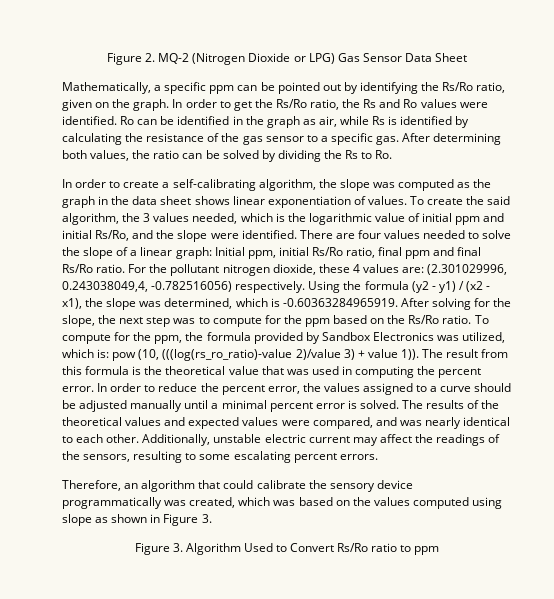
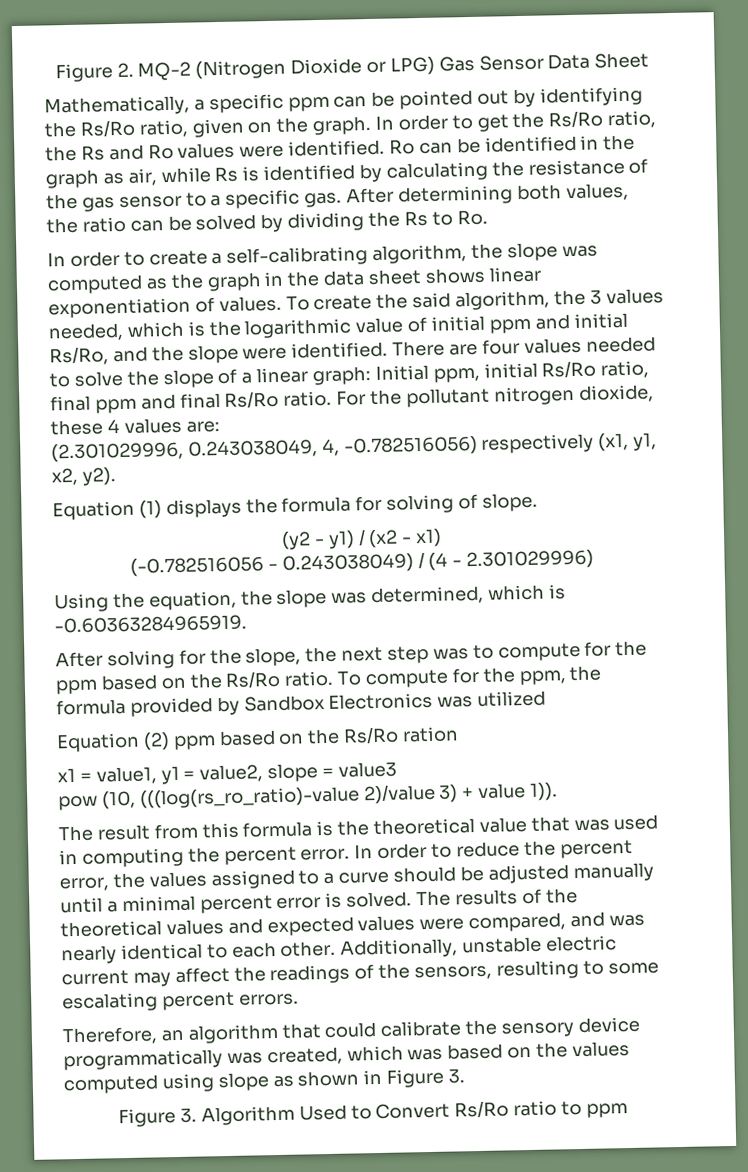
[427,264,508,275] [62,281,409,293] (2.301029996, 0.243038049,4, -0.782516056) respectively. Using the formula -> [51,432,658,463] [51,467,116,486] [52,492,538,521] // (2.301029996, 0.243038049, 4, -0.782516056) respectively (x1, y1, x2, y2). // Equation (1) displays the formula for solving of slope. //
[62,298,82,309] x1), -> [415,528,443,548] [129,549,595,577] [54,590,237,613] x1) // (-0.782516056 - 0.243038049) / (4 - 2.301029996) // Using the equation,
(398, 302) none -> (247, 624) //
[462,332,506,343] [62,349,110,358] utilized, which is: -> [477,690,547,707] [56,726,460,753] [57,761,397,785] utilized // Equation (2) ppm based on the Rs/Ro ration // x1 = value1, y1 = value2, slope = value3 //
(419, 354) none -> (559, 791) //

